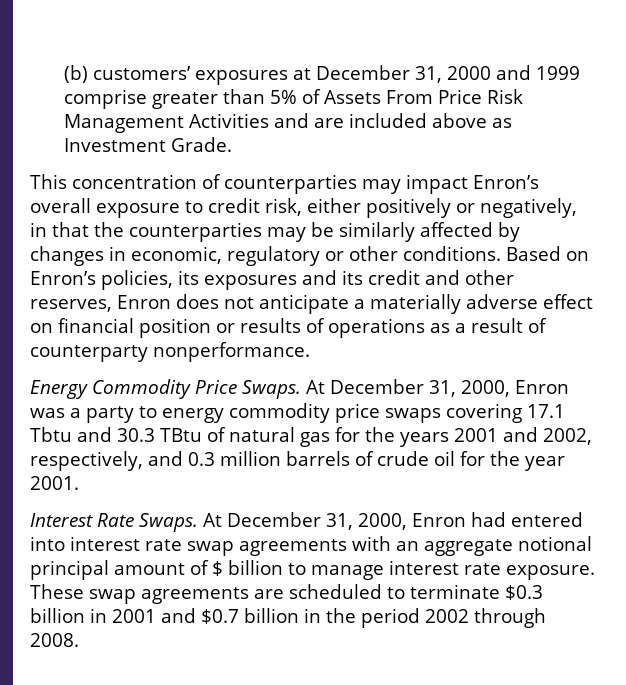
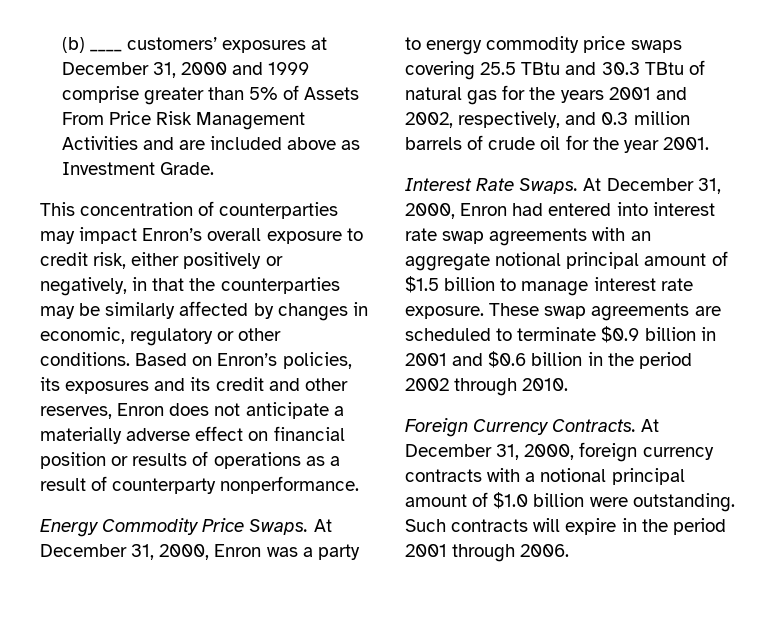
(89, 74) none -> [89,49,122,52] ____
[527,404,565,418] [30,427,72,442] 17.1 Tbtu -> [480,62,561,75] 25.5 TBtu
[212,561,223,576] $ -> [405,276,439,293] $1.5
[505,585,543,600] $0.3 -> [601,326,640,343] $0.9
[201,609,239,624] $0.7 -> [488,351,527,368] $0.6
[30,633,79,647] 2008. -> [522,378,569,391] [405,418,660,437] [405,442,714,462] [405,468,685,485] [405,492,735,512] [405,518,726,535] [405,544,570,562] 2010. // Foreign Currency Contracts. At December 31, 2000, foreign currency contracts with a notional principal amount of $1.0 billion were outstanding. Such contracts will expire in the period 2001 through 2006.

